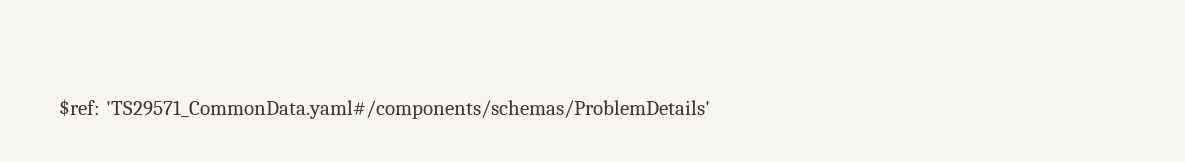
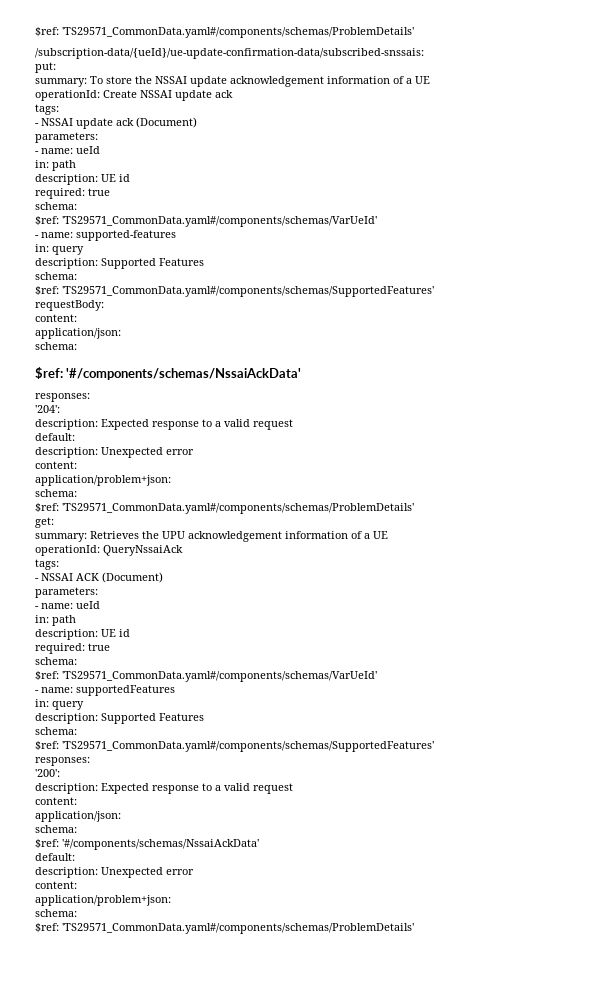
[59,99,710,119] $ref: 'TS29571_CommonData.yaml#/components/schemas/ProblemDetails' -> [35,27,414,38] [35,48,424,59] [35,62,56,73] [35,76,430,87] [35,90,233,101] [35,104,59,115] [35,117,197,129] [35,132,98,143] [35,146,100,154] [35,160,76,171] [35,174,130,185] [35,188,110,199] [35,202,77,210] [35,216,377,227] [35,230,176,241] [35,244,84,255] [35,258,204,269] [35,272,77,280] [35,286,434,297] [35,300,104,311] [35,314,77,322] [35,328,121,339] [35,342,77,350] [35,367,302,380] [35,393,90,402] [35,405,60,413] [35,419,293,430] [35,433,75,441] [35,447,194,458] [35,461,77,469] [35,475,171,486] [35,489,77,497] [35,503,414,514] [35,517,54,528] [35,531,388,542] [35,545,183,556] [35,559,59,570] [35,572,163,583] [35,587,98,598] [35,601,100,609] [35,615,76,626] [35,629,130,640] [35,643,110,654] [35,657,77,665] [35,671,377,682] [35,685,175,696] [35,699,84,710] [35,713,204,724] [35,727,77,735] [35,741,434,752] [35,757,90,766] [35,769,60,777] [35,783,293,794] [35,797,77,805] [35,811,121,822] [35,825,77,833] [35,839,259,850] [35,853,75,861] [35,867,194,878] [35,881,77,889] [35,895,171,906] [35,909,77,917] [35,923,414,934] $ref: 'TS29571_CommonData.yaml#/components/schemas/ProblemDetails' // /subscription-data/{ueId}/ue-update-confirmation-data/subscribed-snssais: // put: // summary: To store the NSSAI update acknowledgement information of a UE // operationId: Create NSSAI update ack // tags: // - NSSAI update ack (Document) // parameters: // - name: ueId // in: path // description: UE id // required: true // schema: // $ref: 'TS29571_CommonData.yaml#/components/schemas/VarUeId' // - name: supported-features // in: query // description: Supported Features // schema: // $ref: 'TS29571_CommonData.yaml#/components/schemas/SupportedFeatures' // requestBody: // content: // application/json: // schema: // $ref: '#/components/schemas/NssaiAckData' // responses: // '204': // description: Expected response to a valid request // default: // description: Unexpected error // content: // application/problem+json: // schema: // $ref: 'TS29571_CommonData.yaml#/components/schemas/ProblemDetails' // get: // summary: Retrieves the UPU acknowledgement information of a UE // operationId: QueryNssaiAck // tags: // - NSSAI ACK (Document) // parameters: // - name: ueId // in: path // description: UE id // required: true // schema: // $ref: 'TS29571_CommonData.yaml#/components/schemas/VarUeId' // - name: supportedFeatures // in: query // description: Supported Features // schema: // $ref: 'TS29571_CommonData.yaml#/components/schemas/SupportedFeatures' // responses: // '200': // description: Expected response to a valid request // content: // application/json: // schema: // $ref: '#/components/schemas/NssaiAckData' // default: // description: Unexpected error // content: // application/problem+json: // schema: // $ref: 'TS29571_CommonData.yaml#/components/schemas/ProblemDetails'

